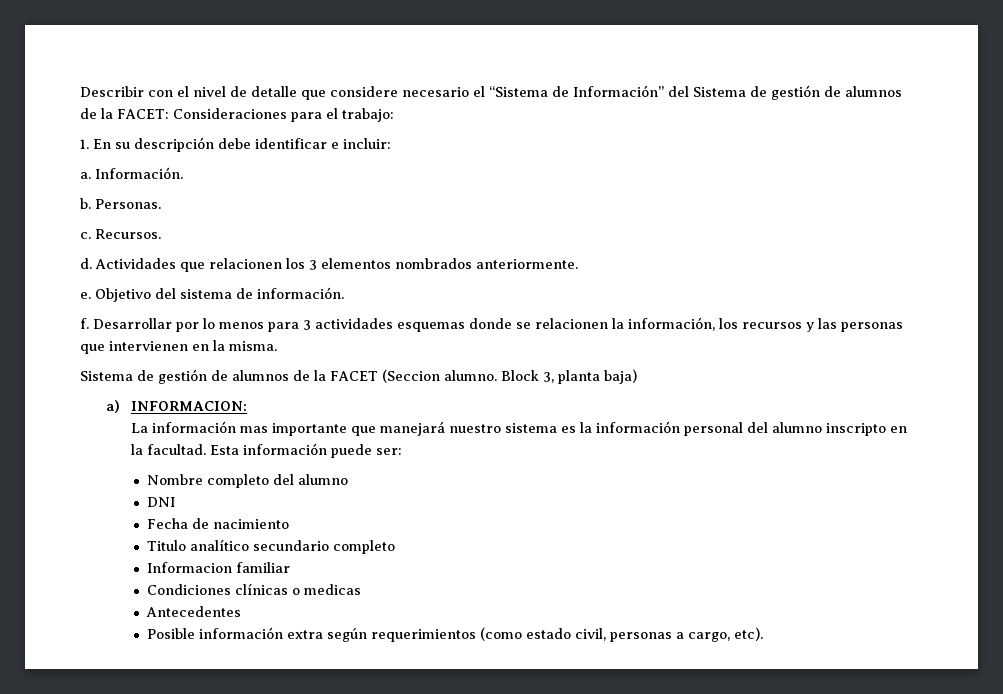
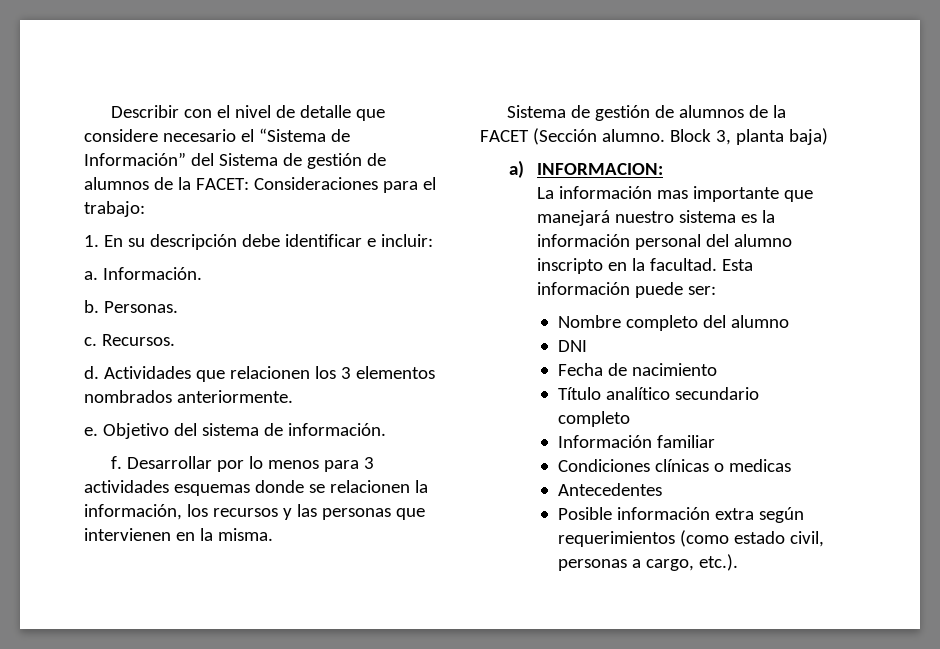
[382,369,440,383] (Seccion -> [532,128,597,145] (Sección
[147,540,187,551] Titulo -> [557,387,601,400] Título
[147,562,233,573] Informacion -> [557,435,652,448] Información
[734,627,764,641] etc). -> [698,554,738,571] etc.).

